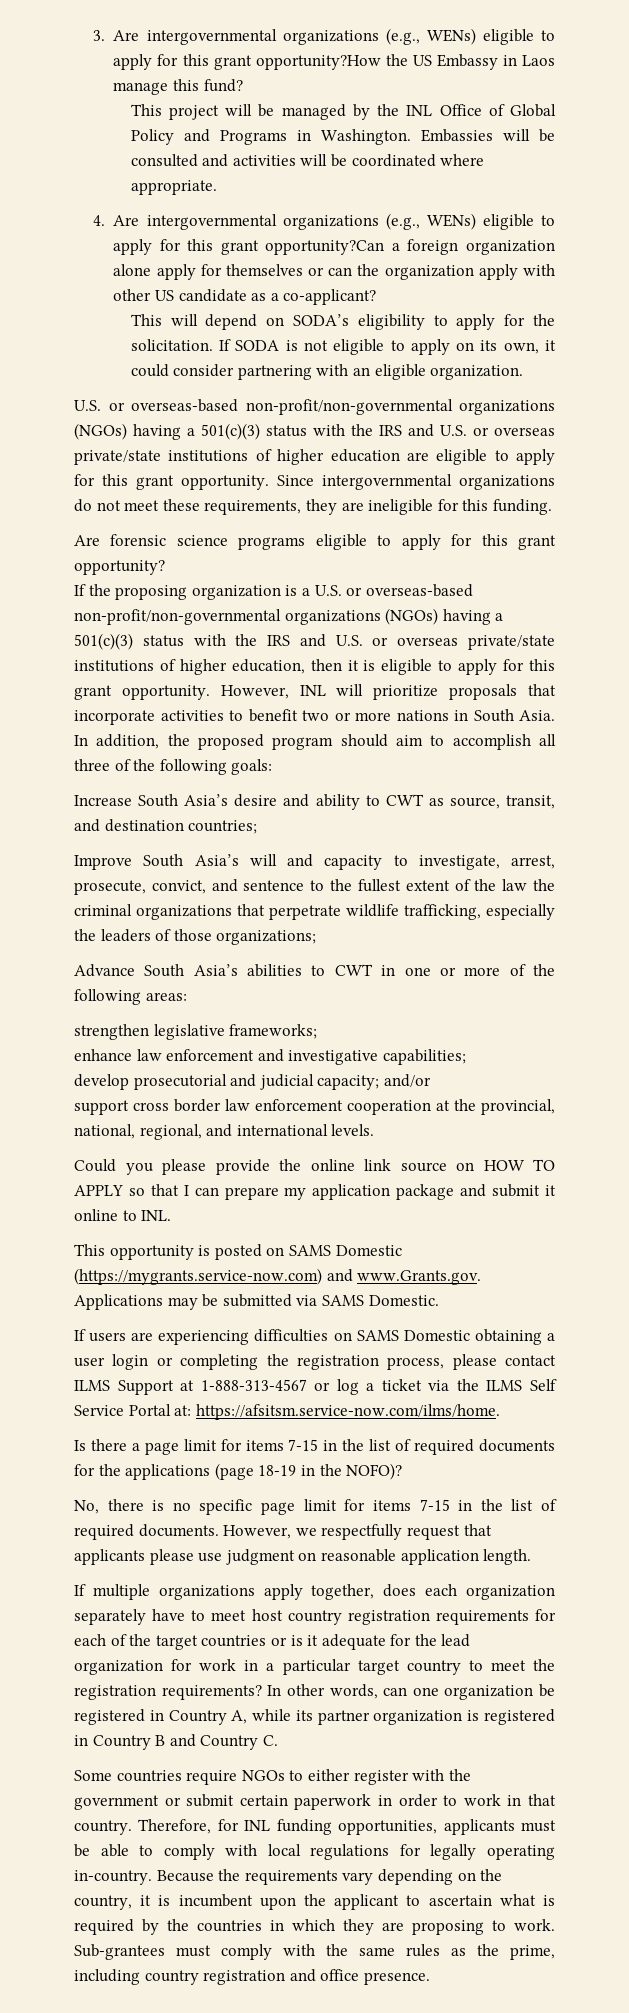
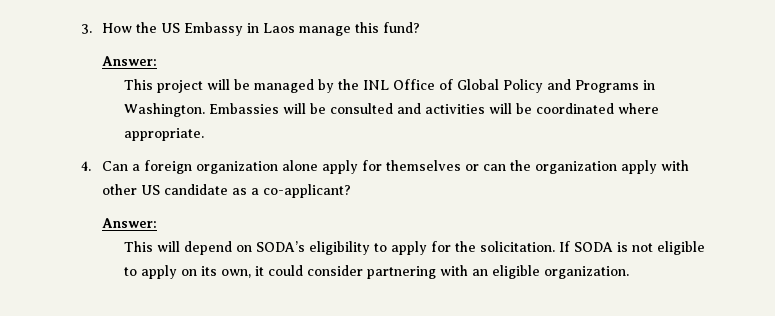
[113,28,556,45] [113,54,381,70] Are intergovernmental organizations (e.g., WENs) eligible to apply for this grant opportunity?How -> [102,23,133,33] How
(243, 85) none -> [102,56,158,66] // Answer:
[113,213,556,230] [113,239,385,255] Are intergovernmental organizations (e.g., WENs) eligible to apply for this grant opportunity?Can -> [102,161,129,171] Can
(377, 297) none -> [102,218,158,228] // Answer:
[74,399,555,415] [74,423,555,440] [74,449,555,465] [74,474,555,490] [74,499,552,515] [74,534,556,550] [74,560,165,575] [74,584,473,600] [74,608,504,625] [74,633,555,650] [74,659,556,675] [74,684,556,700] [74,709,555,725] [74,734,556,750] [74,759,273,775] [74,794,556,810] [74,819,258,834] [74,854,555,870] [74,879,555,895] [74,904,555,920] [74,929,317,945] [74,964,555,977] [74,989,187,1005] [74,1024,318,1040] [74,1049,466,1065] [74,1074,431,1090] [74,1099,555,1115] [74,1124,375,1140] [74,1159,555,1175] [74,1184,557,1200] [74,1209,172,1221] [74,1244,402,1260] [74,1268,482,1285] [74,1294,439,1310] [74,1329,555,1345] [74,1354,556,1370] [74,1379,557,1395] [74,1404,500,1420] [74,1439,555,1455] [74,1463,403,1480] [74,1499,558,1515] [74,1524,492,1540] [74,1549,532,1565] [74,1584,555,1600] [74,1609,556,1625] [74,1634,471,1650] [74,1659,556,1675] [74,1684,555,1700] [74,1709,555,1725] [74,1734,278,1750] [74,1769,471,1785] [74,1794,557,1810] [74,1819,556,1835] [74,1844,555,1860] [74,1869,503,1885] [74,1894,555,1910] [74,1919,555,1935] [74,1944,555,1960] [74,1969,430,1985] // U.S. or overseas-based non-profit/non-governmental organizations (NGOs) having a 501(c)(3) status with the IRS and U.S. or overseas private/state institutions of higher education are eligible to apply for this grant opportunity. Since intergovernmental organizations do not meet these requirements, they are ineligible for this funding. // Are forensic science programs eligible to apply for this grant opportunity? // If the proposing organization is a U.S. or overseas-based non-profit/non-governmental organizations (NGOs) having a 501(c)(3) status with the IRS and U.S. or overseas private/state institutions of higher education, then it is eligible to apply for this grant opportunity. However, INL will prioritize proposals that incorporate activities to benefit two or more nations in South Asia. In addition, the proposed program should aim to accomplish all three of the following goals: // Increase South Asia’s desire and ability to CWT as source, transit, and destination countries; // Improve South Asia’s will and capacity to investigate, arrest, prosecute, convict, and sentence to the fullest extent of the law the criminal organizations that perpetrate wildlife trafficking, especially the leaders of those organizations; // Advance South Asia’s abilities to CWT in one or more of the following areas: // strengthen legislative frameworks; // enhance law enforcement and investigative capabilities; // develop prosecutorial and judicial capacity; and/or // support cross border law enforcement cooperation at the provincial, national, regional, and international levels. // Could you please provide the online link source on HOW TO APPLY so that I can prepare my application package and submit it online to INL. // This opportunity is posted on SAMS Domestic (https://mygrants.service-now.com) and www.Grants.gov. Applications may be submitted via SAMS Domestic. // If users are experiencing difficulties on SAMS Domestic obtaining a user login or completing the registration process, please contact ILMS Support at 1-888-313-4567 or log a ticket via the ILMS Self Service Portal at: https://afsitsm.service-now.com/ilms/home. // Is there a page limit for items 7-15 in the list of required documents for the applications (page 18-19 in the NOFO)? // No, there is no specific page limit for items 7-15 in the list of required documents. However, we respectfully request that applicants please use judgment on reasonable application length. // If multiple organizations apply together, does each organization separately have to meet host country registration requirements for each of the target countries or is it adequate for the lead organization for work in a particular target country to meet the registration requirements? In other words, can one organization be registered in Country A, while its partner organization is registered in Country B and Country C. // Some countries require NGOs to either register with the government or submit certain paperwork in order to work in that country. Therefore, for INL funding opportunities, applicants must be able to comply with local regulations for legally operating in-country. Because the requirements vary depending on the country, it is incumbent upon the applicant to ascertain what is required by the countries in which they are proposing to work. Sub-grantees must comply with the same rules as the prime, including country registration and office presence. -> (629, 272) none

